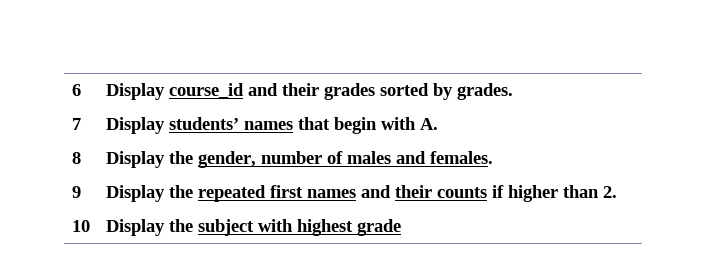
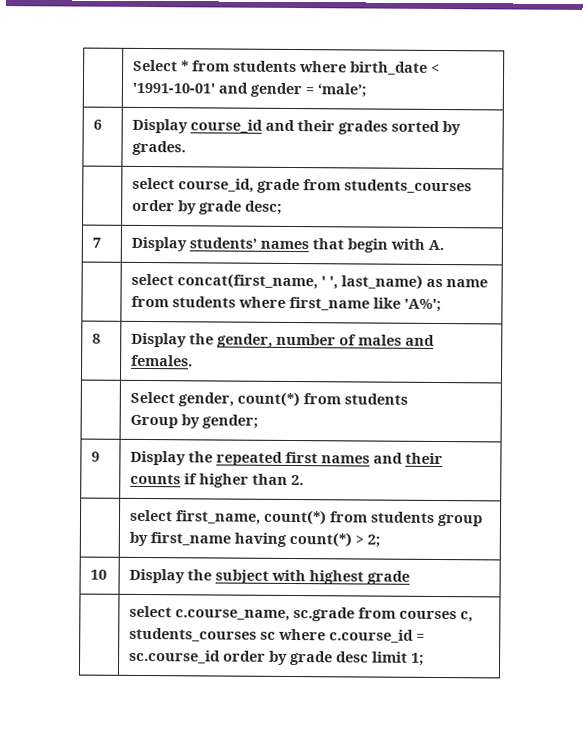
(71, 90) none -> [133,59,441,75] [132,82,367,98] | Select * from students where birth_date < '1991-10-01' and gender = ‘male’; //
(513, 91) none -> [132,177,473,194] [132,199,283,215] // | select course_id, grade from students_courses order by grade desc;
(438, 124) none -> [131,273,489,290] [131,295,442,313] // | select concat(first_name, ' ', last_name) as name from students where first_name like 'A%';
(493, 157) none -> [130,391,409,408] [130,414,259,429] // | Select gender, count(*) from students // Group by gender;
(617, 192) none -> [129,509,484,527] [129,531,381,548] // | select first_name, count(*) from students group by first_name having count(*) > 2;
(401, 227) none -> [129,605,474,623] [129,627,426,643] [129,649,425,666] // | select c.course_name, sc.grade from courses c, students_courses sc where c.course_id = sc.course_id order by grade desc limit 1;

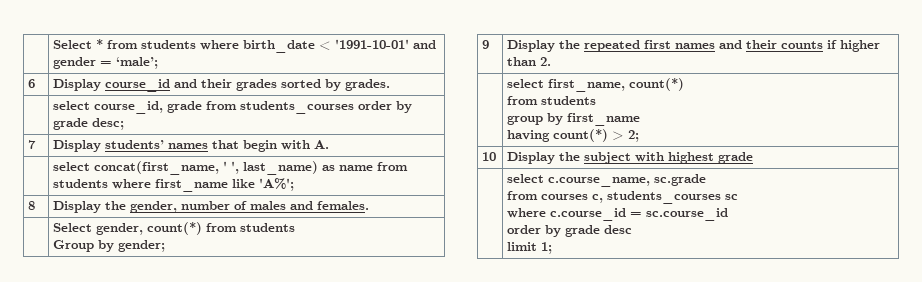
[329,511,436,523] from students -> [507,96,597,105] // from students //
(232, 539) none -> (641, 119) //
(356, 614) none -> (707, 180) //
(277, 635) none -> (739, 197) //
(222, 656) none -> (729, 214) //
(370, 657) none -> (633, 229) //

